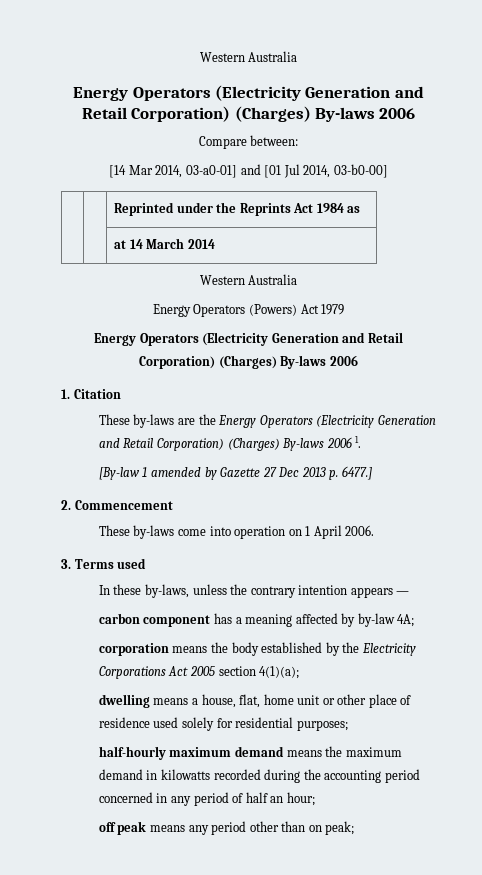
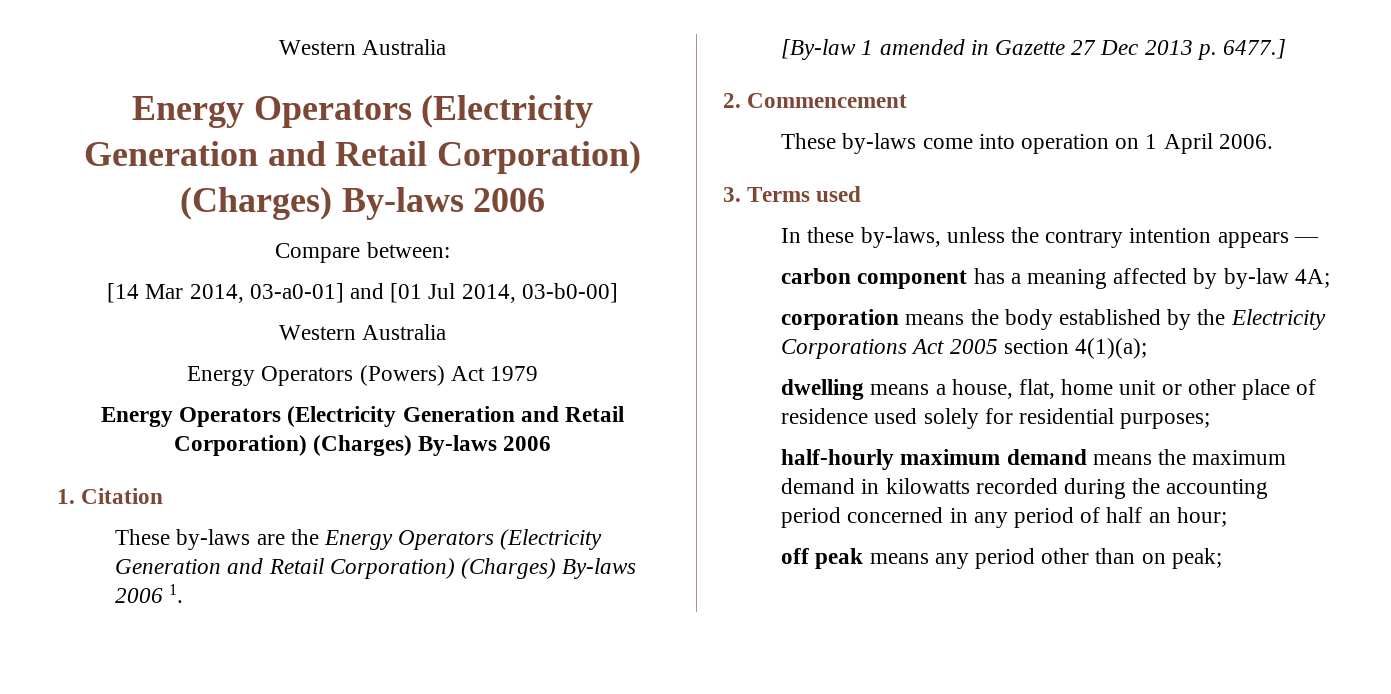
[114,202,361,216] [114,238,215,249] // | | Reprinted under the Reprints Act 1984 as // | | at 14 March 2014 -> (618, 293) none
[204,467,217,480] by -> [970,40,989,55] in

